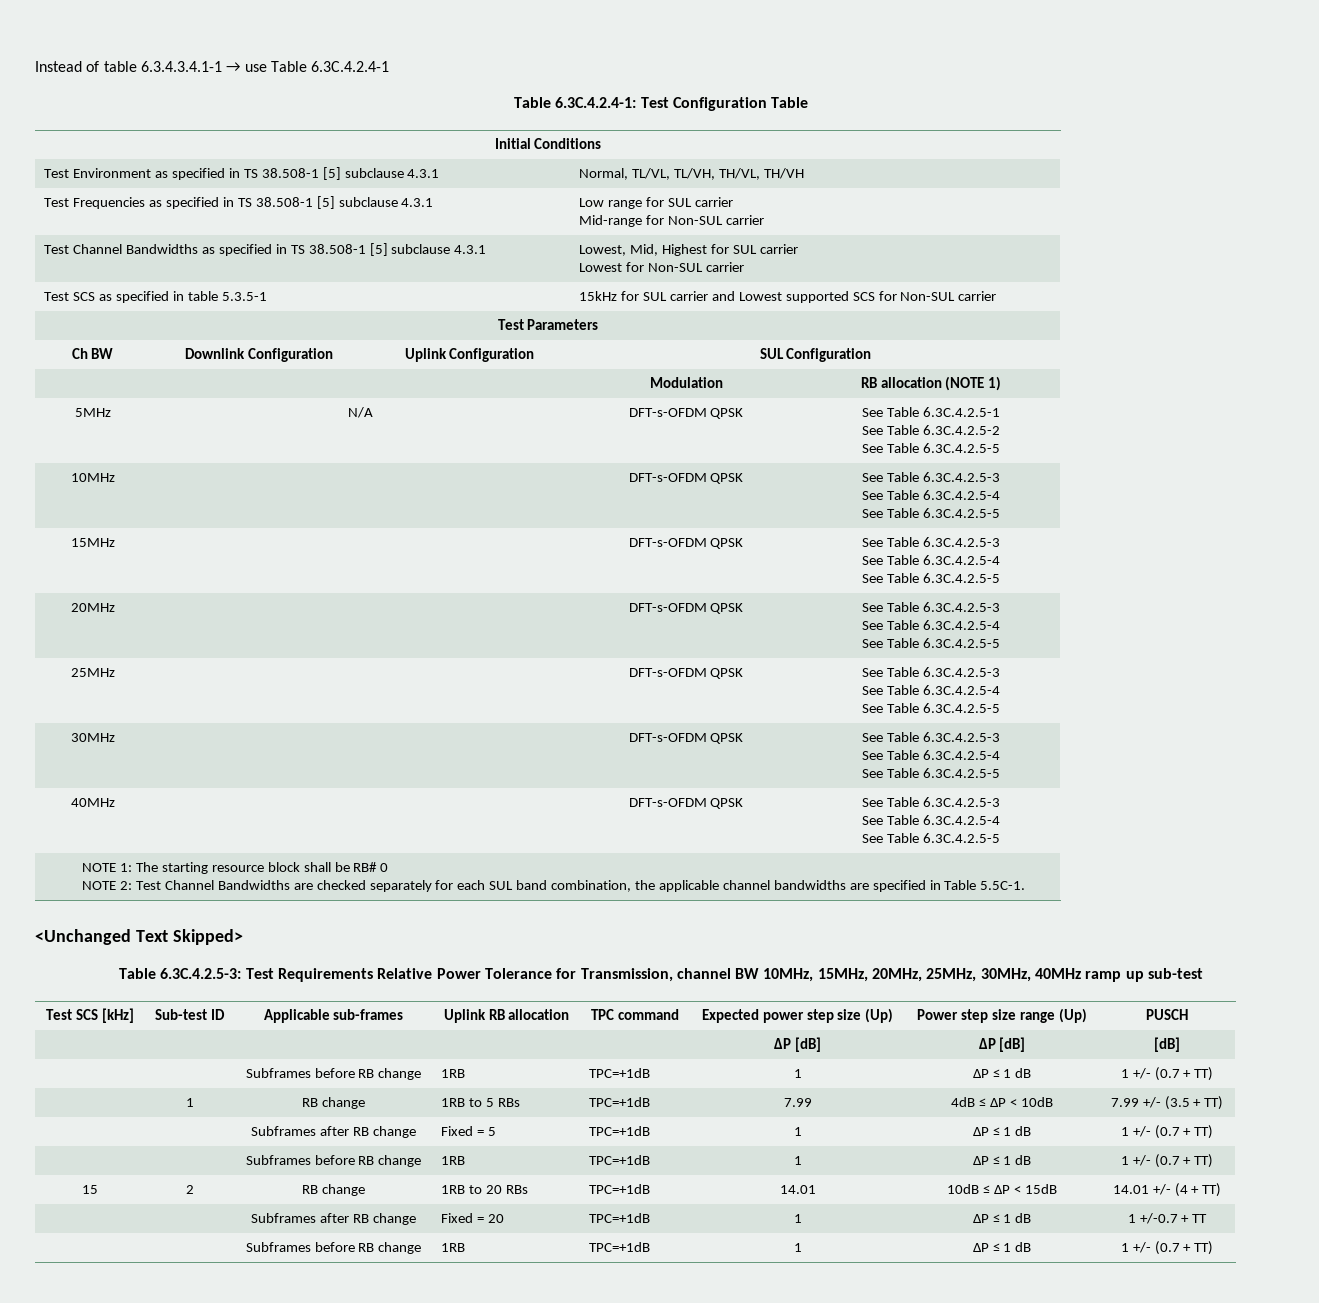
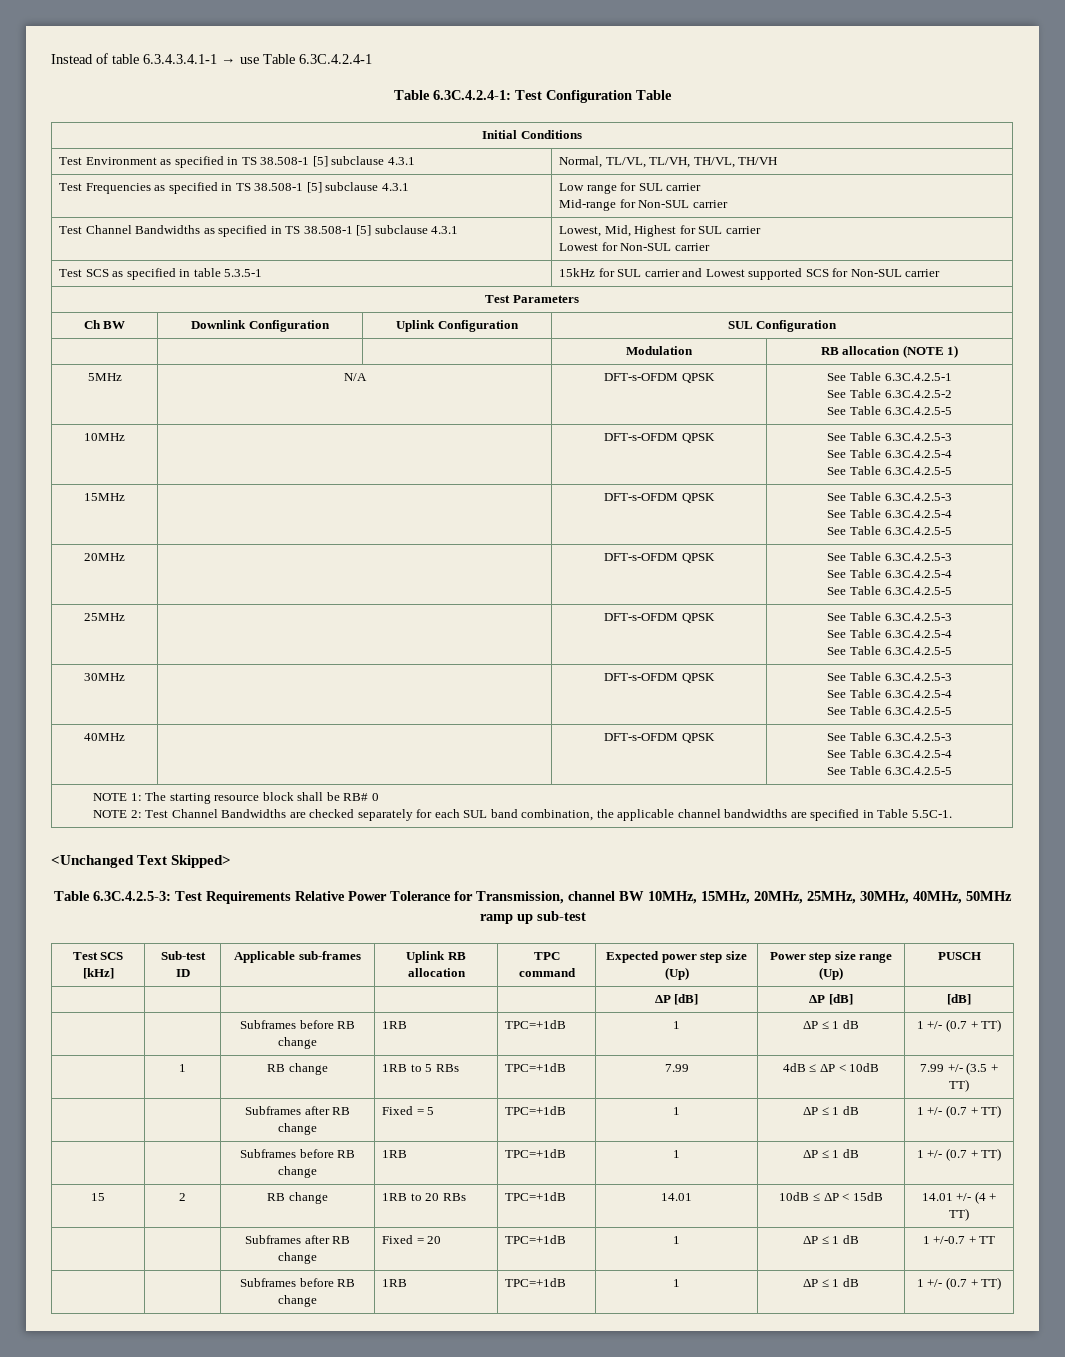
[1035,968,1082,979] 40MHz -> [913,891,1012,904] 40MHz, 50MHz

